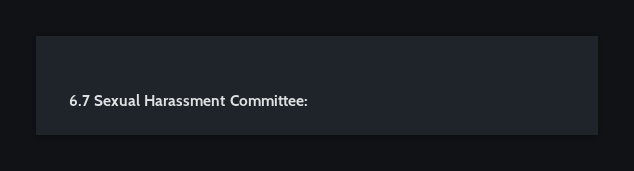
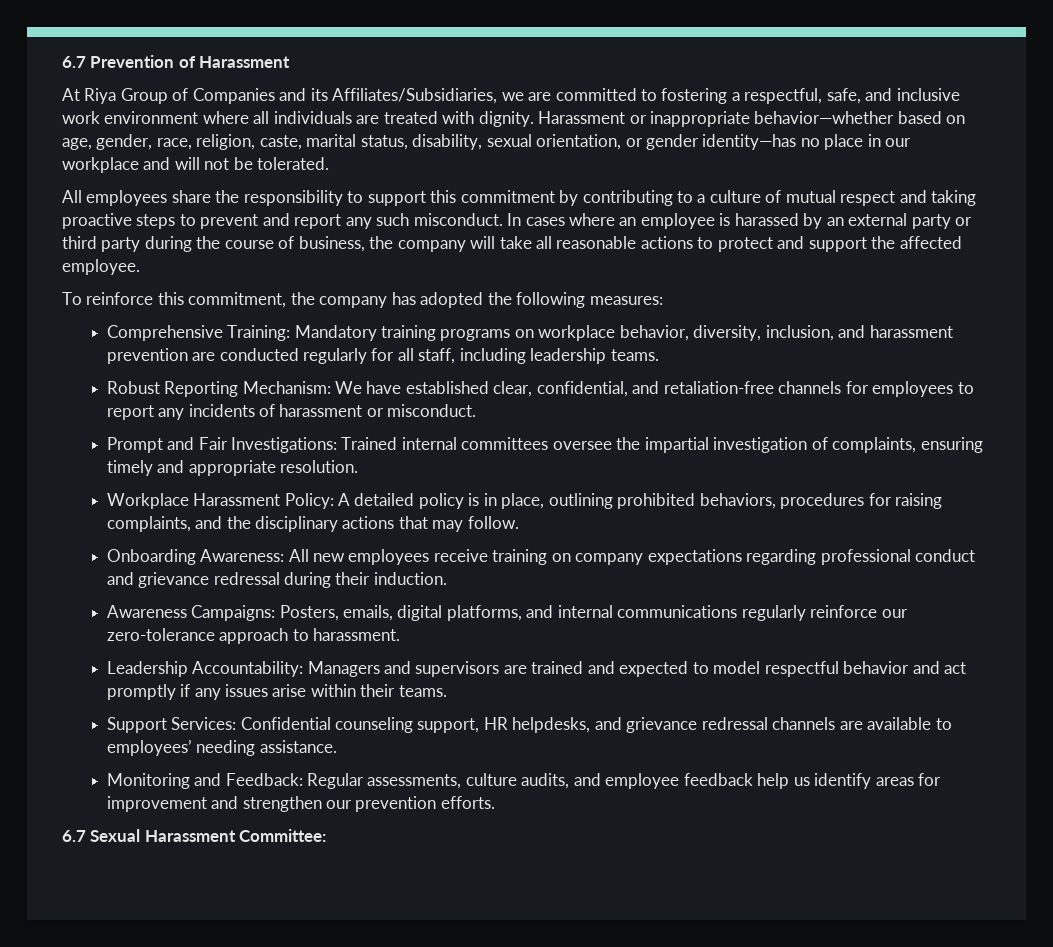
[69,95,90,106] 6.7 -> [62,55,291,68] [62,88,960,104] [62,111,966,127] [62,134,912,150] [62,157,330,173] [62,190,977,206] [62,213,973,229] [62,236,962,252] [62,259,140,275] [62,292,663,308] [106,325,953,341] [106,348,659,364] [106,381,974,397] [106,404,477,420] [106,437,983,453] [106,460,359,476] [106,493,943,509] [106,516,519,532] [106,549,976,565] [106,572,447,588] [106,605,908,621] [106,628,401,644] [106,661,967,677] [106,684,447,700] [106,717,952,733] [106,739,337,756] [106,773,942,789] [106,796,495,812] [62,830,86,842] 6.7 Prevention of Harassment // At Riya Group of Companies and its Affiliates/Subsidiaries, we are committed to fostering a respectful, safe, and inclusive work environment where all individuals are treated with dignity. Harassment or inappropriate behavior—whether based on age, gender, race, religion, caste, marital status, disability, sexual orientation, or gender identity—has no place in our workplace and will not be tolerated. // All employees share the responsibility to support this commitment by contributing to a culture of mutual respect and taking proactive steps to prevent and report any such misconduct. In cases where an employee is harassed by an external party or third party during the course of business, the company will take all reasonable actions to protect and support the affected employee. // To reinforce this commitment, the company has adopted the following measures: // Comprehensive Training: Mandatory training programs on workplace behavior, diversity, inclusion, and harassment prevention are conducted regularly for all staff, including leadership teams. // Robust Reporting Mechanism: We have established clear, confidential, and retaliation-free channels for employees to report any incidents of harassment or misconduct. // Prompt and Fair Investigations: Trained internal committees oversee the impartial investigation of complaints, ensuring timely and appropriate resolution. // Workplace Harassment Policy: A detailed policy is in place, outlining prohibited behaviors, procedures for raising complaints, and the disciplinary actions that may follow. // Onboarding Awareness: All new employees receive training on company expectations regarding professional conduct and grievance redressal during their induction. // Awareness Campaigns: Posters, emails, digital platforms, and internal communications regularly reinforce our zero-tolerance approach to harassment. // Leadership Accountability: Managers and supervisors are trained and expected to model respectful behavior and act promptly if any issues arise within their teams. // Support Services: Confidential counseling support, HR helpdesks, and grievance redressal channels are available to employees’ needing assistance. // Monitoring and Feedback: Regular assessments, culture audits, and employee feedback help us identify areas for improvement and strengthen our prevention efforts. // 6.7

